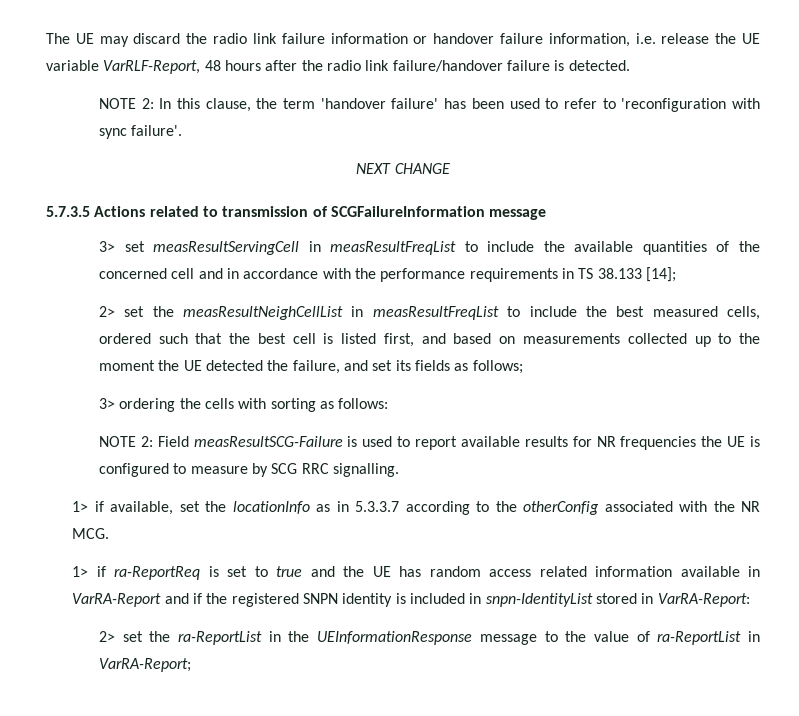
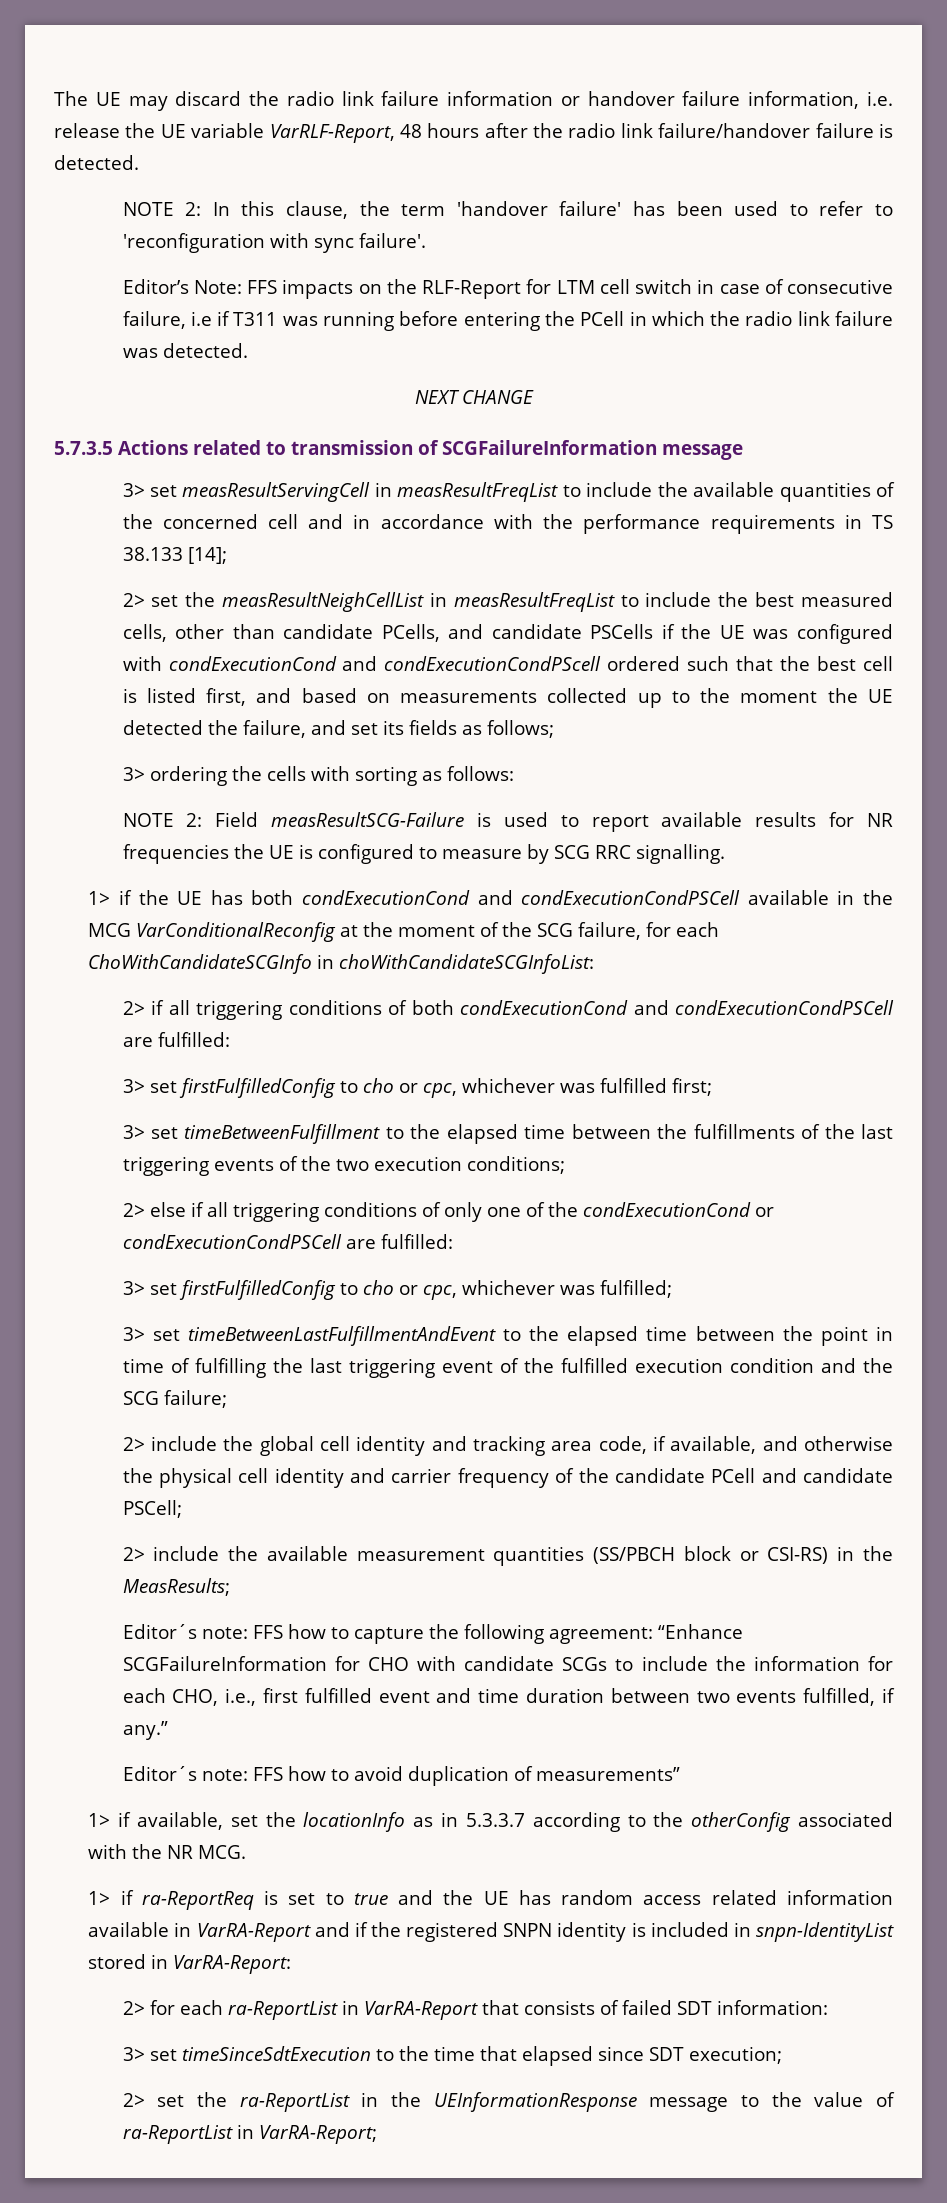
(183, 130) none -> [122,279,893,299] [122,311,894,331] [122,343,248,358] // Editor’s Note: FFS impacts on the RLF-Report for LTM cell switch in case of consecutive failure, i.e if T311 was running before entering the PCell in which the radio link failure was detected.
(760, 313) none -> [175,624,893,644] [122,656,602,671] other than candidate PCells, and candidate PSCells if the UE was configured with condExecutionCond and condExecutionCondPScell
(399, 470) none -> [88,890,894,905] [88,922,720,942] [88,954,595,974] [122,1000,894,1020] [122,1032,230,1047] [122,1078,712,1098] [122,1124,894,1144] [122,1156,565,1176] [122,1202,774,1222] [122,1234,453,1249] [122,1280,672,1300] [122,1326,894,1346] [122,1358,893,1378] [122,1390,227,1408] [122,1436,894,1456] [122,1468,894,1488] [122,1500,182,1518] [122,1546,893,1566] [122,1578,230,1596] [122,1624,743,1644] [122,1656,893,1671] [122,1688,895,1706] [122,1721,168,1740] [122,1766,680,1786] // 1> if the UE has both condExecutionCond and condExecutionCondPSCell available in the MCG VarConditionalReconfig at the moment of the SCG failure, for each ChoWithCandidateSCGInfo in choWithCandidateSCGInfoList: // 2> if all triggering conditions of both condExecutionCond and condExecutionCondPSCell are fulfilled: // 3> set firstFulfilledConfig to cho or cpc, whichever was fulfilled first; // 3> set timeBetweenFulfillment to the elapsed time between the fulfillments of the last triggering events of the two execution conditions; // 2> else if all triggering conditions of only one of the condExecutionCond or condExecutionCondPSCell are fulfilled: // 3> set firstFulfilledConfig to cho or cpc, whichever was fulfilled; // 3> set timeBetweenLastFulfillmentAndEvent to the elapsed time between the point in time of fulfilling the last triggering event of the fulfilled execution condition and the SCG failure; // 2> include the global cell identity and tracking area code, if available, and otherwise the physical cell identity and carrier frequency of the candidate PCell and candidate PSCell; // 2> include the available measurement quantities (SS/PBCH block or CSI-RS) in the MeasResults; // Editor´s note: FFS how to capture the following agreement: “Enhance SCGFailureInformation for CHO with candidate SCGs to include the information for each CHO, i.e., first fulfilled event and time duration between two events fulfilled, if any.” // Editor´s note: FFS how to avoid duplication of measurements”
(750, 600) none -> [122,2000,828,2020] [122,2046,782,2066] // 2> for each ra-ReportList in VarRA-Report that consists of failed SDT information: // 3> set timeSinceSdtExecution to the time that elapsed since SDT execution;

